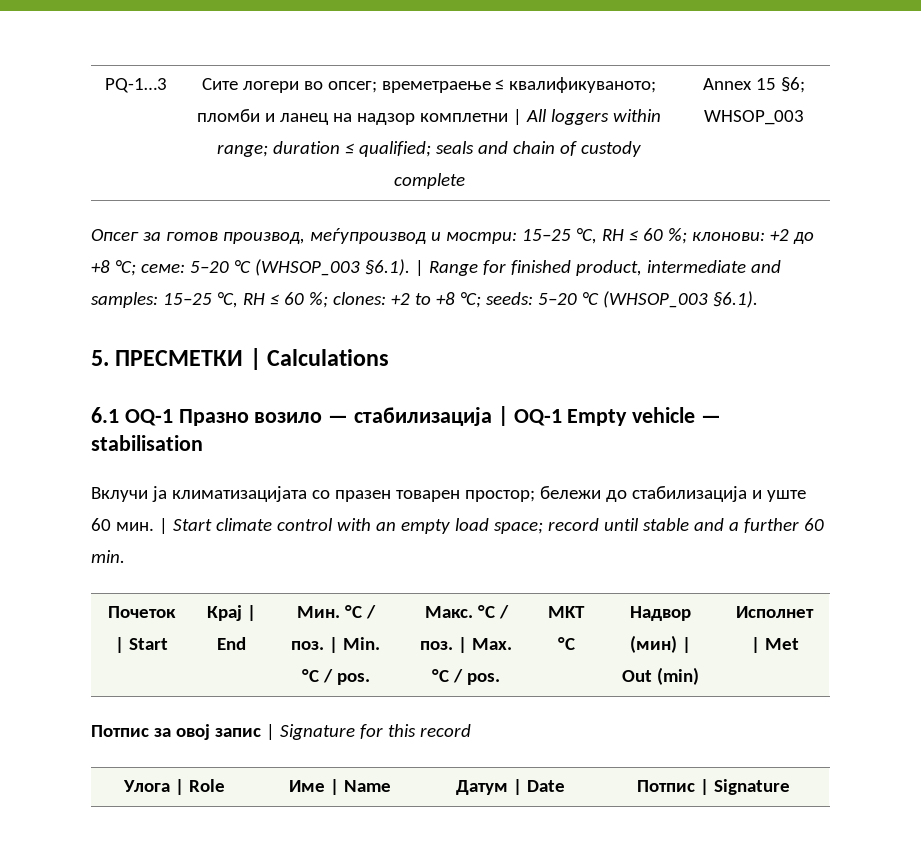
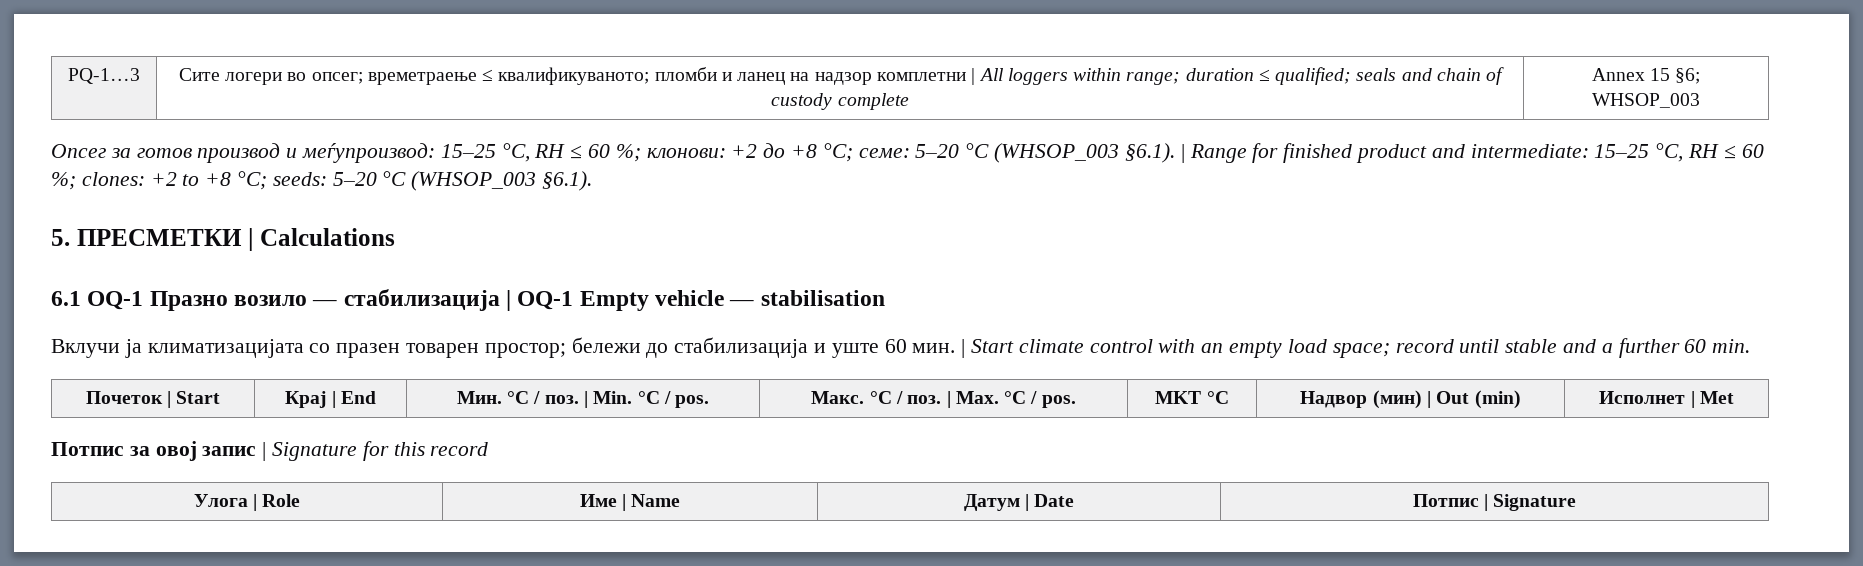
[222,228,517,244] производ, меѓупроизвод и мостри: -> [197,143,436,163] производ и меѓупроизвод:
[575,260,781,276] [91,292,158,308] product, intermediate and samples: -> [1355,144,1589,163] product and intermediate:

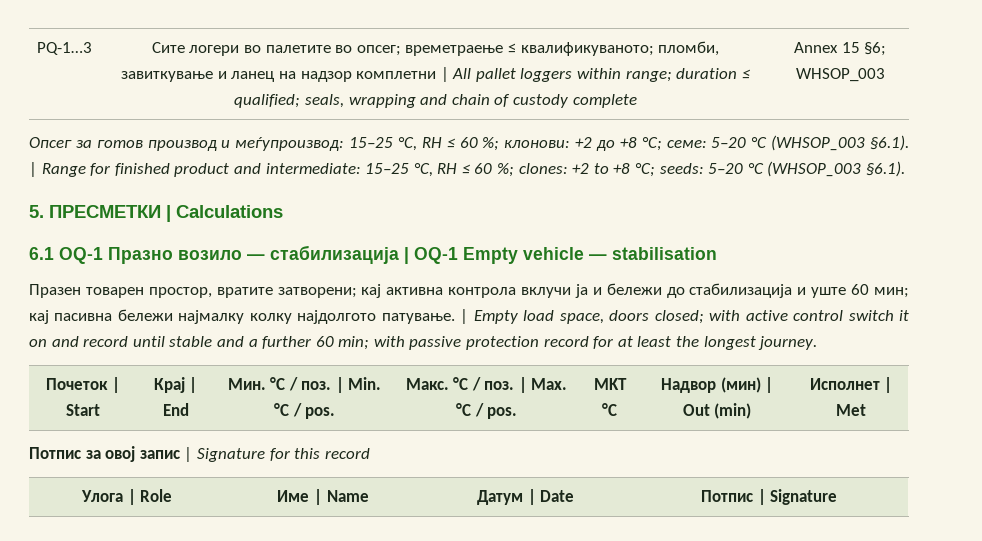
(307, 76) none -> [265,45,353,53] палетите во
[654,67,717,81] пломби -> [658,41,720,56] [121,71,214,82] пломби, завиткување
(1003, 74) none -> [475,68,516,82] pallet
[1356,68,1397,81] seals -> [305,94,416,108] seals, wrapping
[51,339,566,358] Вклучи ја климатизацијата со празен товарен простор; -> [29,284,602,298] Празен товарен простор, вратите затворени; кај активна контрола вклучи ја и
[912,339,1390,358] мин. | Start climate control with an empty load space; -> [873,287,909,298] [29,309,909,324] [29,336,79,347] мин; кај пасивна бележи најмалку колку најдолгото патување. | Empty load space, doors closed; with active control switch it on and
[1712,339,1751,353] min. -> [338,336,818,350] min; with passive protection record for at least the longest journey.

